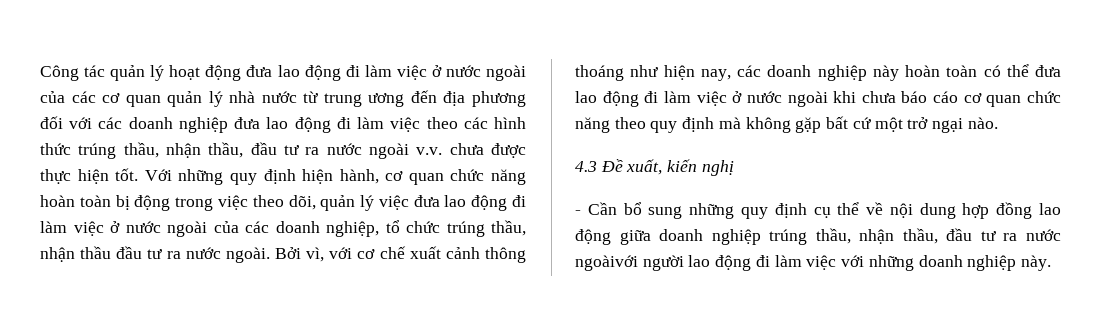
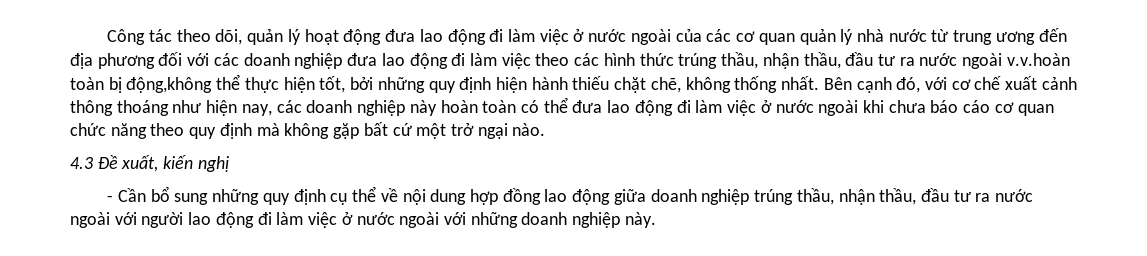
(106, 71) none -> [176,29,243,45] theo dõi,
[416,143,526,158] [40,168,526,185] [40,195,526,211] [40,220,526,237] [40,246,325,263] v.v. chưa được thực hiện tốt. Với những quy định hiện hành, cơ quan chức năng hoàn toàn bị động trong việc theo dõi, quản lý việc đưa lao động đi làm việc ở nước ngoài của các doanh nghiệp, tổ chức trúng thầu, nhận thầu đầu tư ra nước ngoài. Bởi vì, -> [1006,53,1070,66] [70,74,921,93] v.v.hoàn toàn bị động,không thể thực hiện tốt, bởi những quy định hiện hành thiếu chặt chẽ, không thống nhất. Bên cạnh đó,
[575,255,638,271] ngoàivới -> [70,212,137,228] ngoài với
(837, 262) none -> [341,212,440,228] ở nước ngoài

